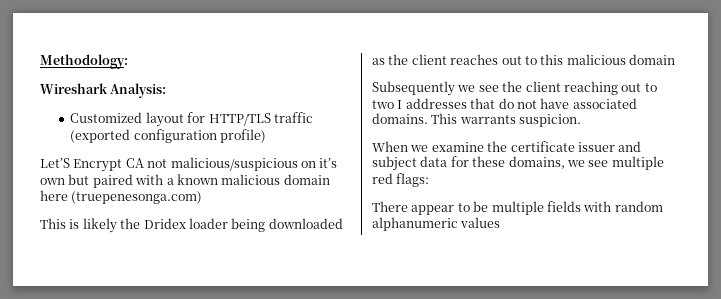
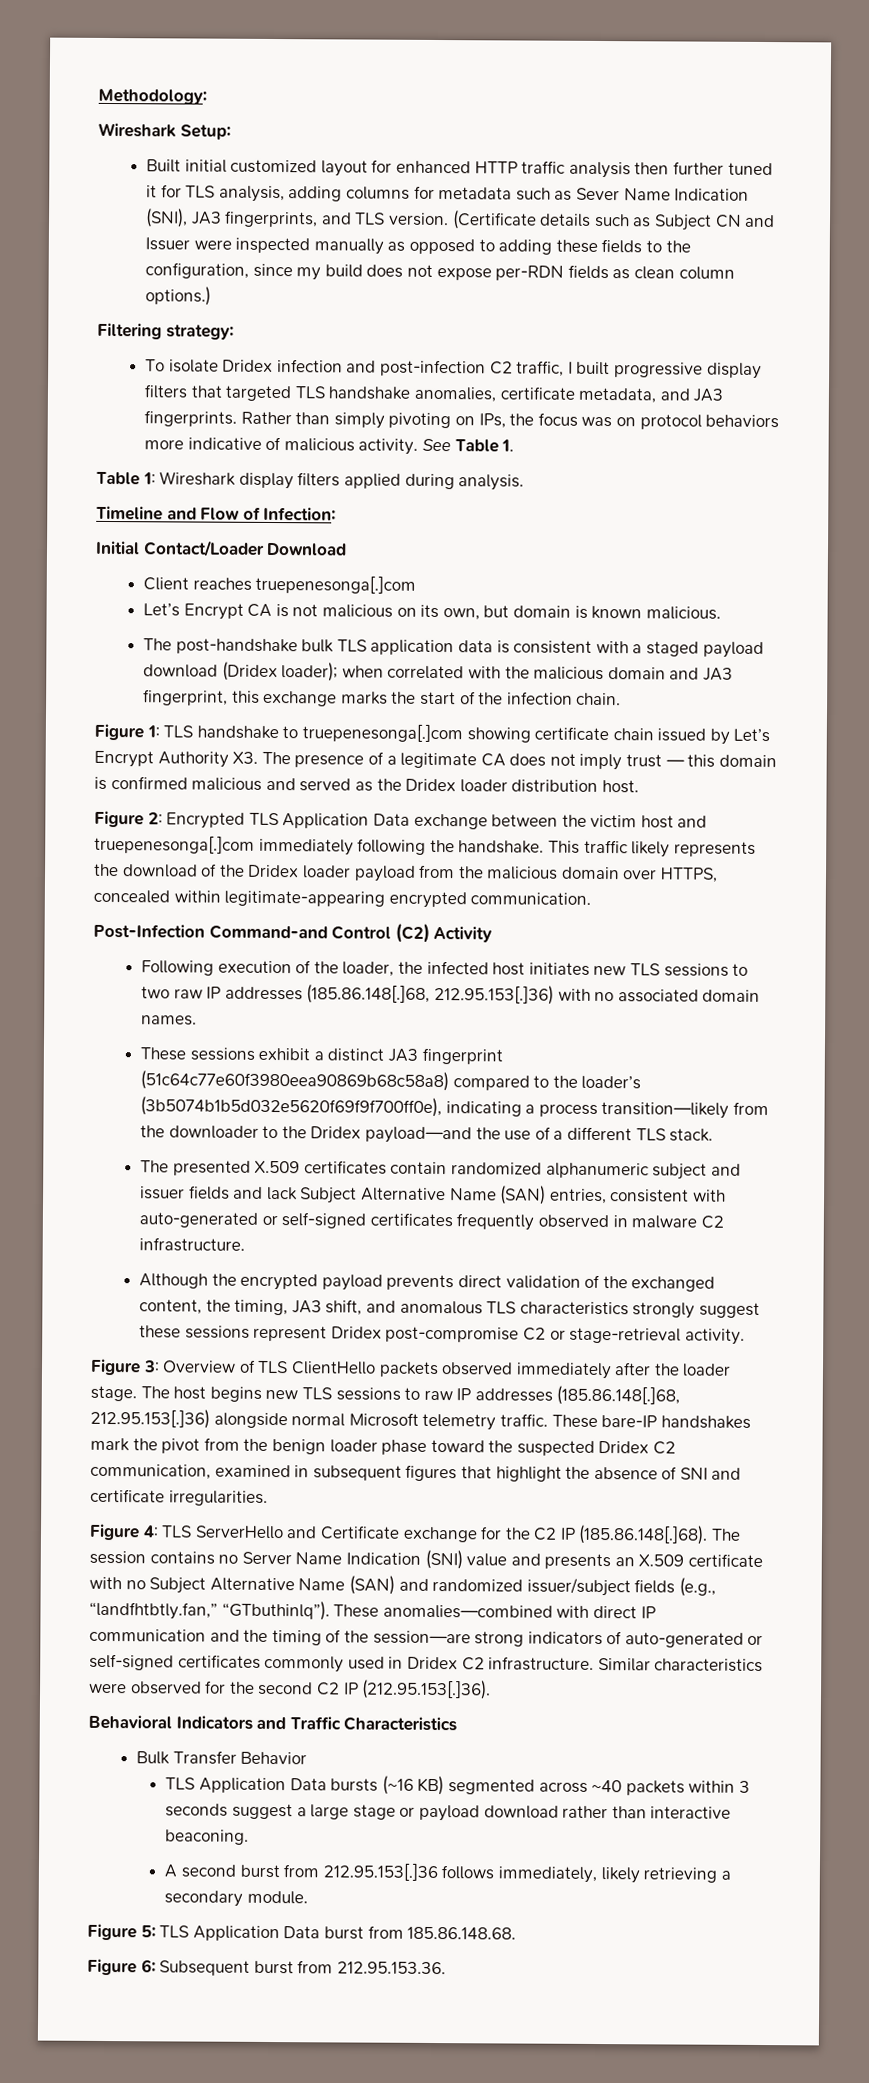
[110,83,167,98] [70,112,313,127] [70,129,267,143] [40,157,338,172] [40,174,330,188] [40,190,203,204] [40,218,343,233] [372,54,675,65] [372,81,657,96] [372,98,637,109] [372,113,582,127] [372,141,642,152] [372,156,664,171] [372,173,430,187] [372,201,663,215] [372,217,501,231] Analysis: // Customized layout for HTTP/TLS traffic (exported configuration profile) // Let’S Encrypt CA not malicious/suspicious on it’s own but paired with a known malicious domain here (truepenesonga.com) // This is likely the Dridex loader being downloaded as the client reaches out to this malicious domain // Subsequently we see the client reaching out to two I addresses that do not have associated domains. This warrants suspicion. // When we examine the certificate issuer and subject data for these domains, we see multiple red flags: // There appear to be multiple fields with random alphanumeric values -> [179,124,231,140] [146,159,773,179] [146,184,750,203] [145,208,776,231] [145,237,691,255] [145,262,735,281] [145,286,212,306] [97,322,234,340] [145,359,762,379] [144,384,724,404] [144,410,780,430] [144,436,515,455] [96,471,525,491] [96,505,337,522] [95,540,348,557] [143,574,417,594] [143,603,721,621] [143,638,764,659] [143,661,733,682] [143,689,622,707] [94,723,771,745] [94,750,777,771] [94,776,639,794] [94,810,708,830] [94,834,756,858] [94,863,719,883] [93,889,592,909] [93,922,493,943] [141,960,749,977] [141,984,761,1005] [141,1015,198,1026] [140,1047,503,1065] [140,1070,642,1092] [140,1096,769,1119] [140,1125,714,1144] [140,1160,741,1180] [140,1185,726,1205] [139,1212,724,1231] [139,1237,246,1252] [139,1273,716,1292] [139,1299,760,1319] [139,1325,745,1345] [90,1358,732,1380] [90,1385,681,1406] [90,1408,751,1431] [90,1437,677,1456] [90,1463,742,1482] [90,1488,268,1506] [89,1523,742,1545] [89,1549,764,1570] [89,1575,716,1597] [89,1600,656,1621] [89,1628,764,1648] [89,1653,764,1673] [89,1679,492,1700] [88,1714,458,1732] [136,1750,308,1765] [165,1775,750,1796] [165,1803,732,1822] [165,1829,250,1845] [164,1862,731,1884] [164,1890,308,1907] [87,1923,517,1942] [87,1958,446,1976] Setup: // Built initial customized layout for enhanced HTTP traffic analysis then further tuned it for TLS analysis, adding columns for metadata such as Sever Name Indication (SNI), JA3 fingerprints, and TLS version. (Certificate details such as Subject CN and Issuer were inspected manually as opposed to adding these fields to the configuration, since my build does not expose per-RDN fields as clean column options.) // Filtering strategy: // To isolate Dridex infection and post-infection C2 traffic, I built progressive display filters that targeted TLS handshake anomalies, certificate metadata, and JA3 fingerprints. Rather than simply pivoting on IPs, the focus was on protocol behaviors more indicative of malicious activity. See Table 1. // Table 1: Wireshark display filters applied during analysis. // Timeline and Flow of Infection: // Initial Contact/Loader Download // Client reaches truepenesonga[.]com // Let’s Encrypt CA is not malicious on its own, but domain is known malicious. // The post-handshake bulk TLS application data is consistent with a staged payload download (Dridex loader); when correlated with the malicious domain and JA3 fingerprint, this exchange marks the start of the infection chain. // Figure 1: TLS handshake to truepenesonga[.]com showing certificate chain issued by Let’s Encrypt Authority X3. The presence of a legitimate CA does not imply trust — this domain is confirmed malicious and served as the Dridex loader distribution host. // Figure 2: Encrypted TLS Application Data exchange between the victim host and truepenesonga[.]com immediately following the handshake. This traffic likely represents the download of the Dridex loader payload from the malicious domain over HTTPS, concealed within legitimate-appearing encrypted communication. // Post-Infection Command-and Control (C2) Activity // Following execution of the loader, the infected host initiates new TLS sessions to two raw IP addresses (185.86.148[.]68, 212.95.153[.]36) with no associated domain names. // These sessions exhibit a distinct JA3 fingerprint (51c64c77e60f3980eea90869b68c58a8) compared to the loader’s (3b5074b1b5d032e5620f69f9f700ff0e), indicating a process transition—likely from the downloader to the Dridex payload—and the use of a different TLS stack. // The presented X.509 certificates contain randomized alphanumeric subject and issuer fields and lack Subject Alternative Name (SAN) entries, consistent with auto-generated or self-signed certificates frequently observed in malware C2 infrastructure. // Although the encrypted payload prevents direct validation of the exchanged content, the timing, JA3 shift, and anomalous TLS characteristics strongly suggest these sessions represent Dridex post-compromise C2 or stage-retrieval activity. // Figure 3: Overview of TLS ClientHello packets observed immediately after the loader stage. The host begins new TLS sessions to raw IP addresses (185.86.148[.]68, 212.95.153[.]36) alongside normal Microsoft telemetry traffic. These bare-IP handshakes mark the pivot from the benign loader phase toward the suspected Dridex C2 communication, examined in subsequent figures that highlight the absence of SNI and certificate irregularities. // Figure 4: TLS ServerHello and Certificate exchange for the C2 IP (185.86.148[.]68). The session contains no Server Name Indication (SNI) value and presents an X.509 certificate with no Subject Alternative Name (SAN) and randomized issuer/subject fields (e.g., “landfhtbtly.fan,” “GTbuthinlq”). These anomalies—combined with direct IP communication and the timing of the session—are strong indicators of auto-generated or self-signed certificates commonly used in Dridex C2 infrastructure. Similar characteristics were observed for the second C2 IP (212.95.153[.]36). // Behavioral Indicators and Traffic Characteristics // Bulk Transfer Behavior // TLS Application Data bursts (~16 KB) segmented across ~40 packets within 3 seconds suggest a large stage or payload download rather than interactive beaconing. // A second burst from 212.95.153[.]36 follows immediately, likely retrieving a secondary module. // Figure 5: TLS Application Data burst from 185.86.148.68. // Figure 6: Subsequent burst from 212.95.153.36.

